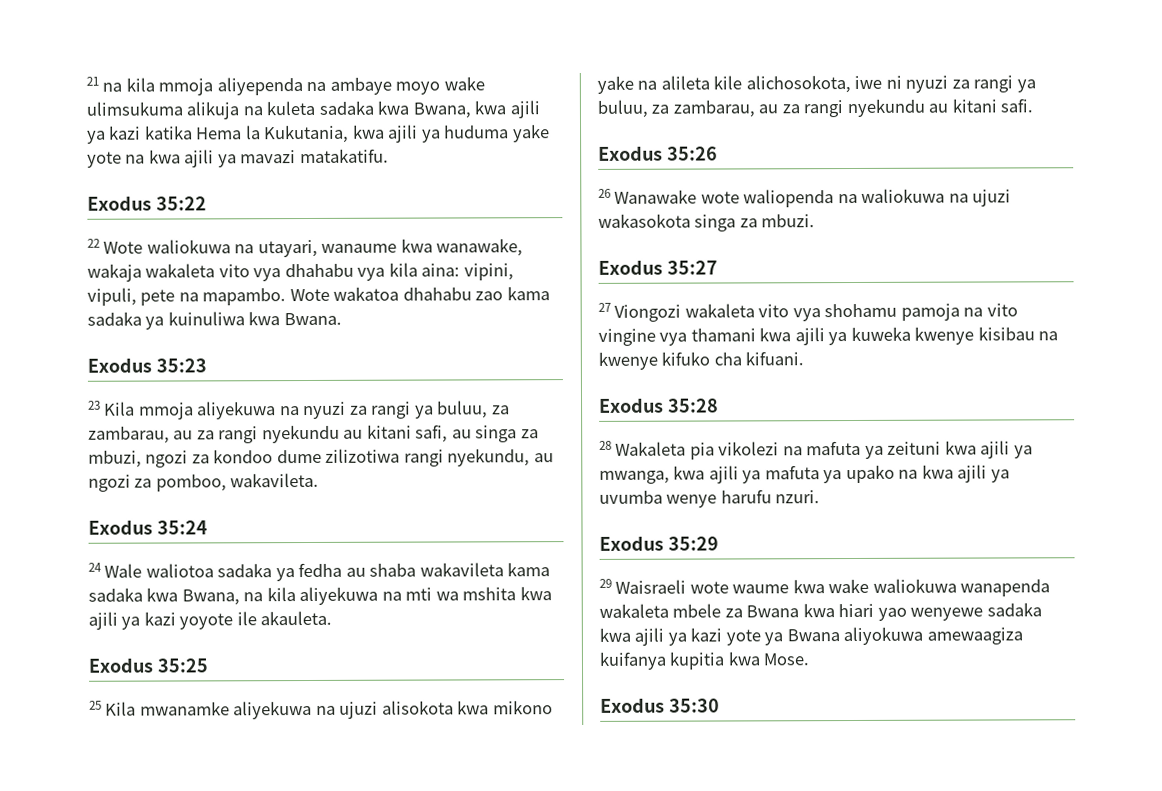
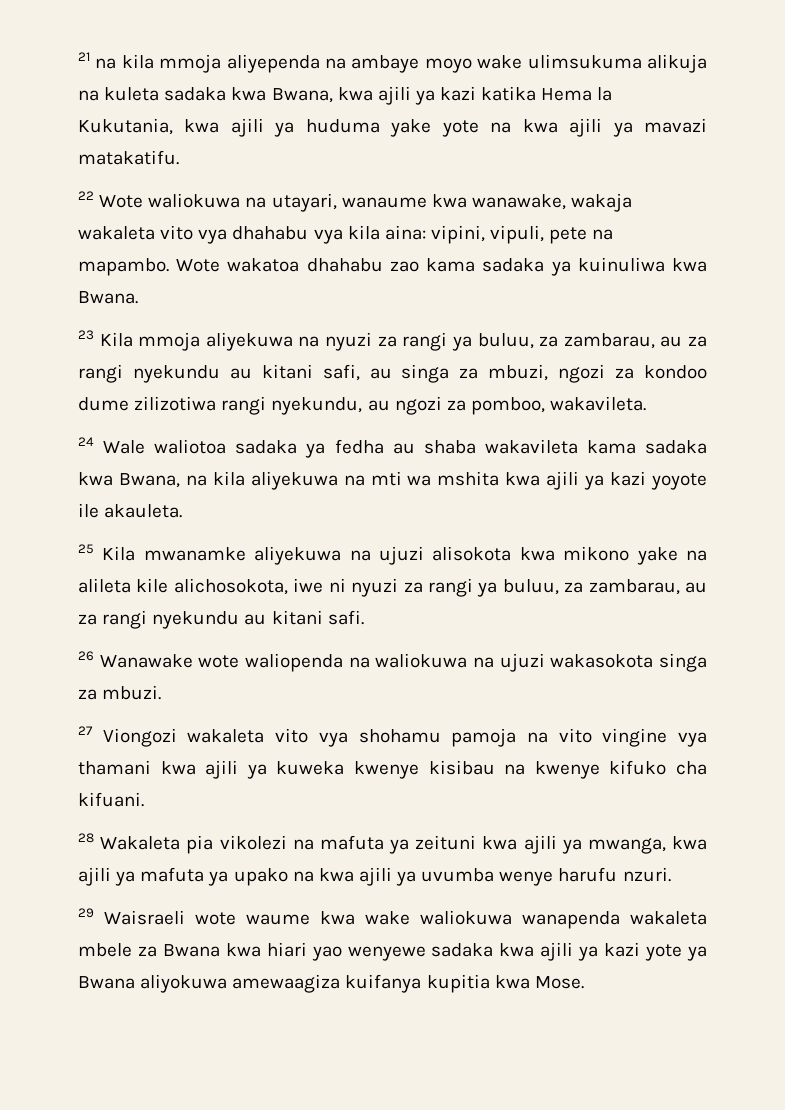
[87,195,207,211] // Exodus 35:22 -> (179, 157) none
[87,357,207,373] // Exodus 35:23 -> (138, 297) none
[88,519,208,535] // Exodus 35:24 -> (647, 403) none
[88,657,209,673] // Exodus 35:25 -> (183, 511) none
[598,145,718,161] // Exodus 35:26 -> (364, 617) none
[598,259,718,275] // Exodus 35:27 -> (162, 692) none
[599,397,719,413] // Exodus 35:28 -> (144, 799) none
[599,535,719,551] // Exodus 35:29 -> (671, 874) none
[600,697,720,713] // Exodus 35:30 -> (584, 982) none

